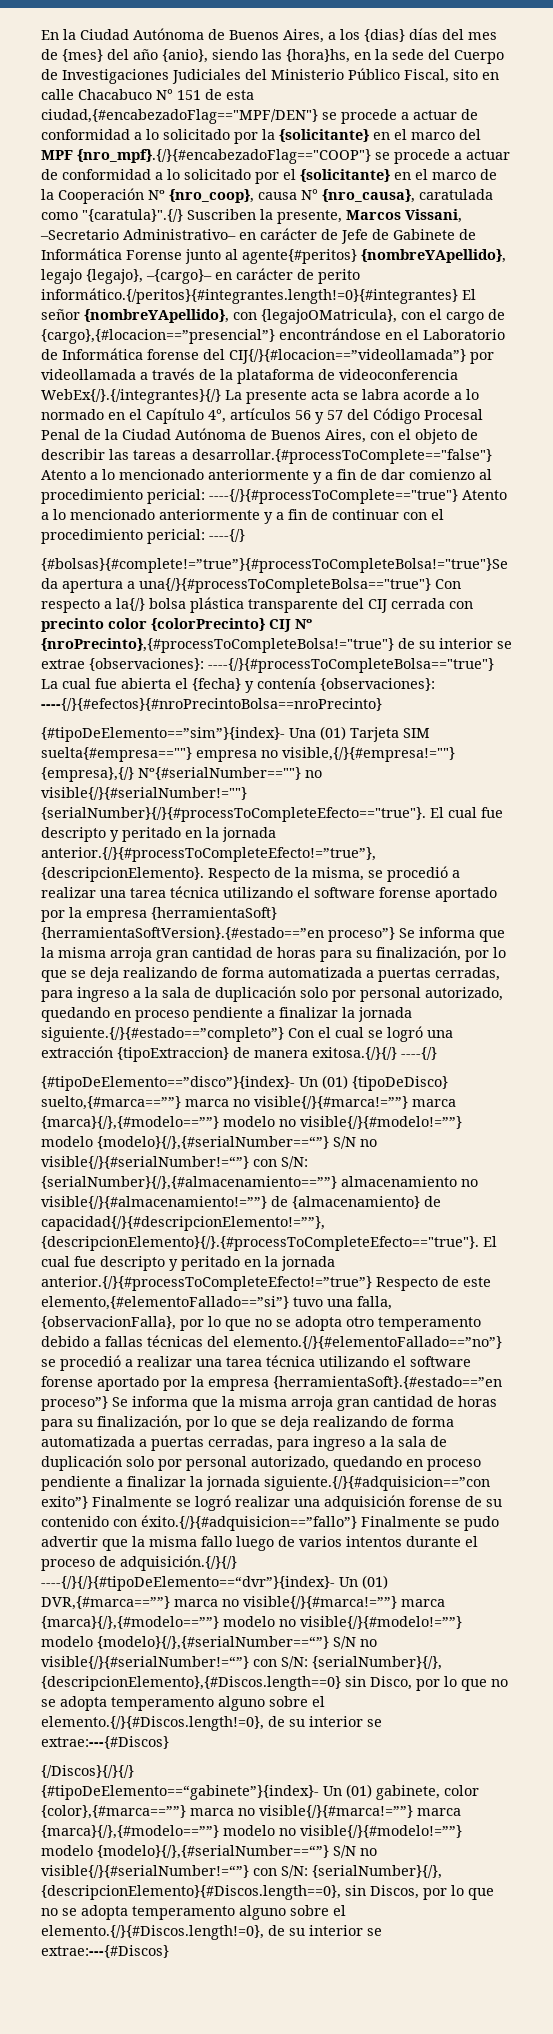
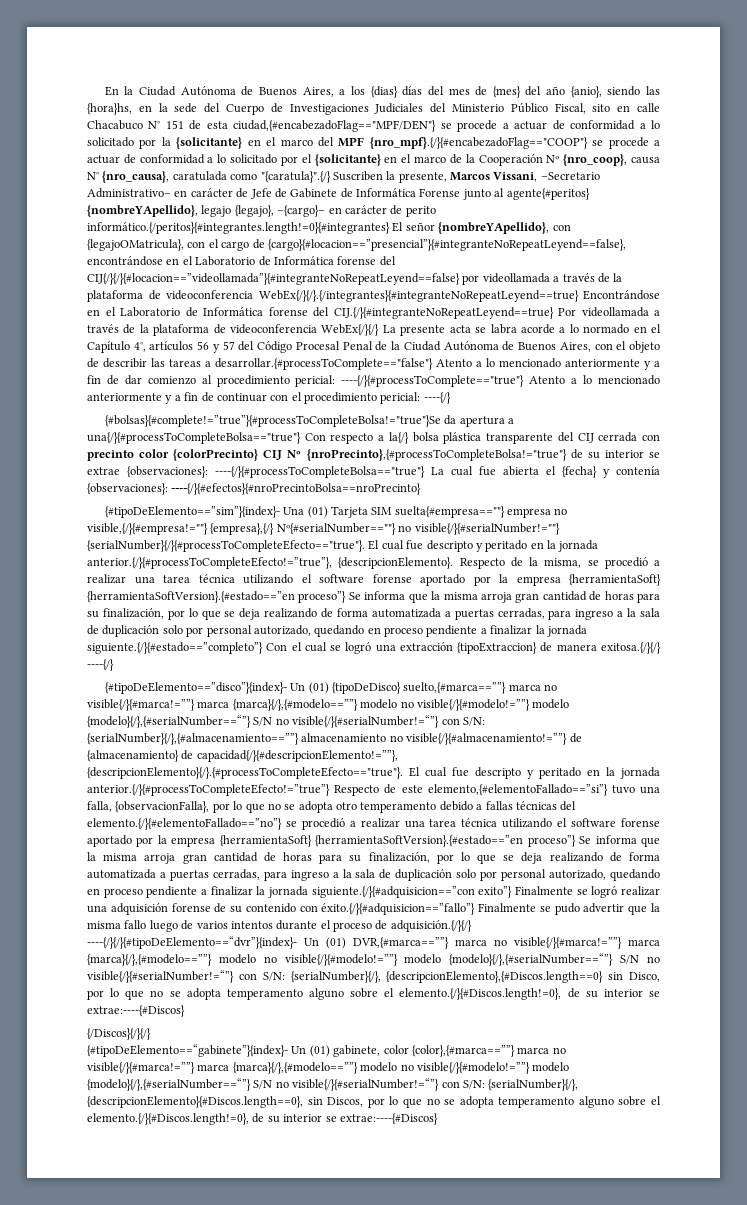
[41,329,275,344] {cargo},{#locacion==”presencial”} -> [267,239,626,251] {cargo}{#locacion==”presencial”}{#integranteNoRepeatLeyend==false},
[229,349,466,364] CIJ{/}{#locacion==”videollamada”} -> [87,273,460,285] CIJ{/}{/}{#locacion==”videollamada”}{#integranteNoRepeatLeyend==false}
[41,389,221,404] WebEx{/}.{/integrantes}{/} -> [258,290,660,302] [87,307,660,319] [87,324,380,336] WebEx{/}{/}.{/integrantes}{#integranteNoRepeatLeyend==true} Encontrándose en el Laboratorio de Informática forense del CIJ.{/}{#integranteNoRepeatLeyend==true} Por videollamada a través de la plataforma de videoconferencia WebEx{/}{/}
[273,1376,502,1389] {herramientaSoft}.{#estado==”en -> [219,835,524,847] {herramientaSoft} {herramientaSoftVersion}.{#estado==”en
[41,1736,169,1749] extrae:---{#Discos} -> [87,1005,185,1017] extrae:----{#Discos}
[41,1945,169,1958] extrae:---{#Discos} -> [339,1113,438,1125] extrae:----{#Discos}

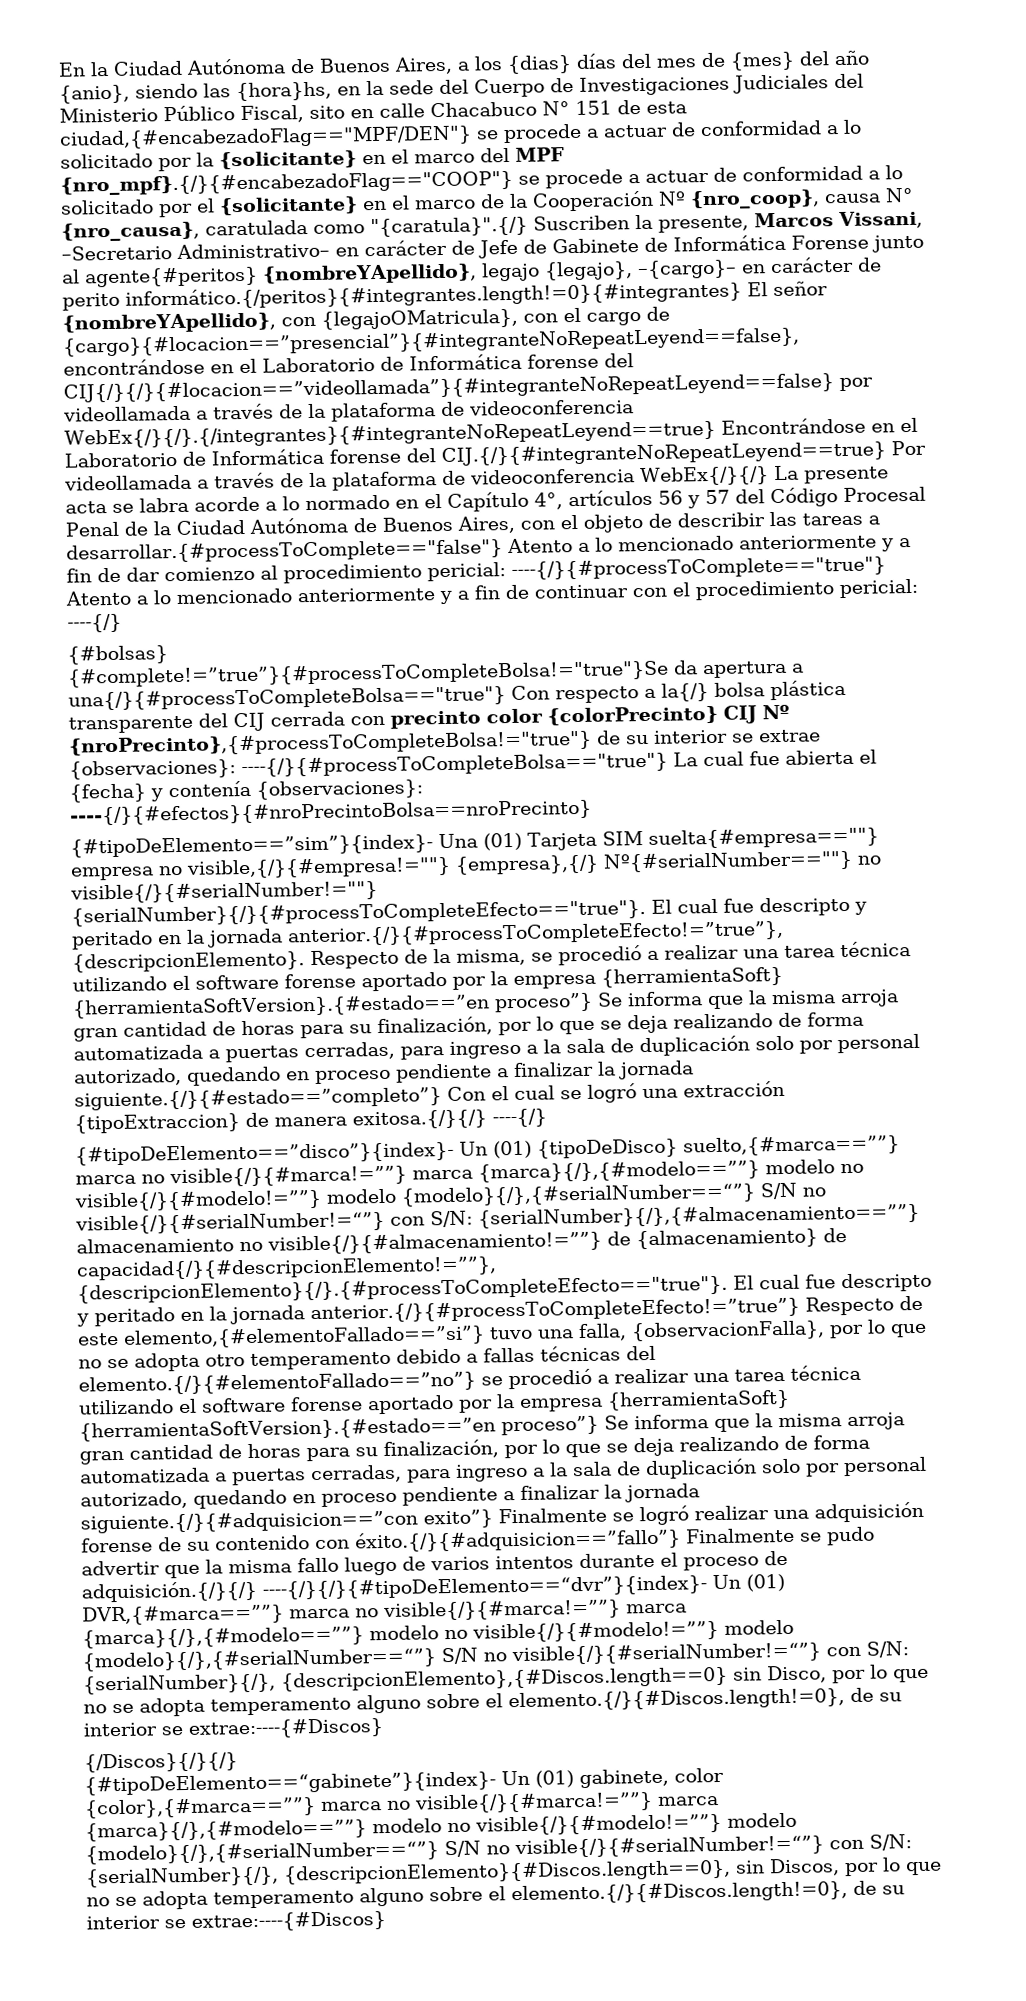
[104,415,441,427] {#bolsas}{#complete!=”true”}{#processToCompleteBolsa!="true"}Se -> [67,645,168,665] [67,660,669,688] {#bolsas} // {#complete!=”true”}{#processToCompleteBolsa!="true"}Se

